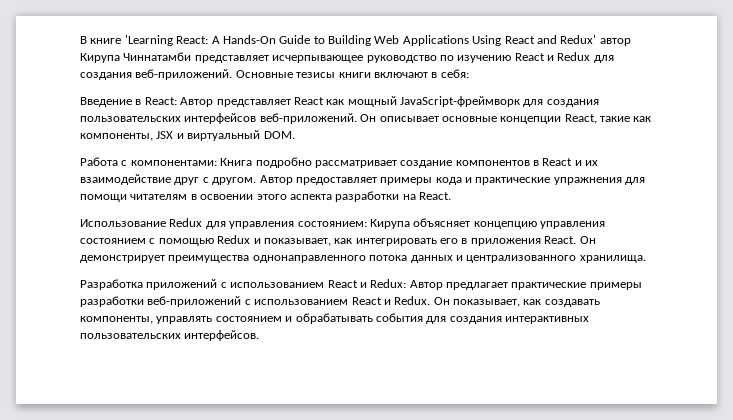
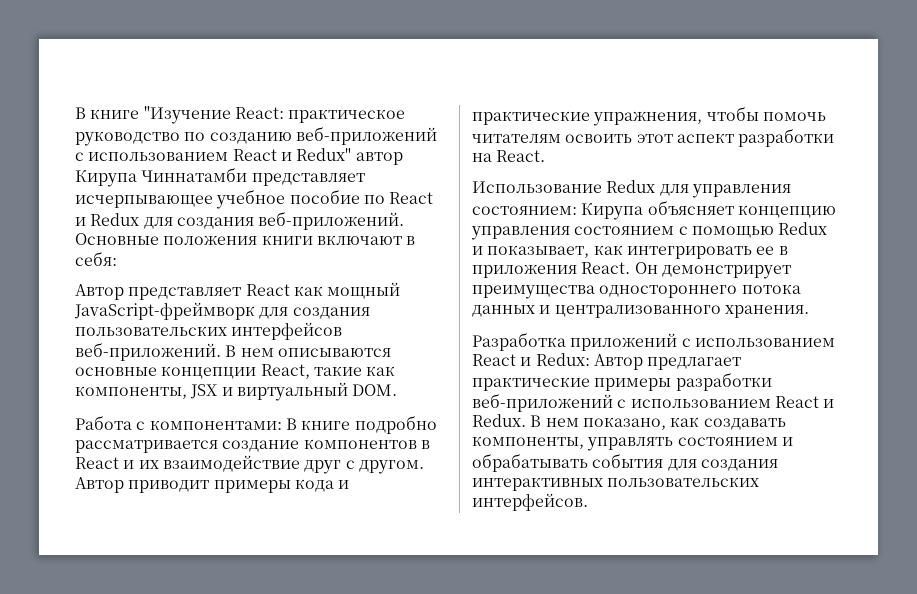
[80,35,597,46] В книге 'Learning React: A Hands-On Guide to Building Web Applications Using React and Redux' -> [75,106,406,124] [75,126,437,146] [75,148,352,161] В книге "Изучение React: практическое руководство по созданию веб-приложений с использованием React и Redux"
[366,55,512,63] руководство по изучению -> [216,189,385,209] учебное пособие по
[296,72,336,78] тезисы -> [163,235,258,245] положения
[80,97,177,107] Введение в React: -> (117, 258) none
[360,114,439,122] Он описывает -> [225,345,391,357] В нем описываются
[220,157,397,168] Книга подробно рассматривает -> [285,415,437,434] [75,440,218,453] В книге подробно рассматривается
[295,177,377,185] предоставляет -> [128,480,210,493] приводит
[553,177,646,185] [80,194,332,202] упражнения для помощи читателям в освоении этого аспекта -> [593,106,826,126] [472,133,734,143] упражнения, чтобы помочь читателям освоить этот аспект
[440,238,458,244] его -> [756,246,775,255] ее
[252,255,366,263] однонаправленного -> [599,285,738,298] одностороннего
[579,255,646,263] хранилища. -> [724,305,809,318] хранения.
[433,297,520,307] Он показывает, -> [530,415,666,430] В нем показано,

